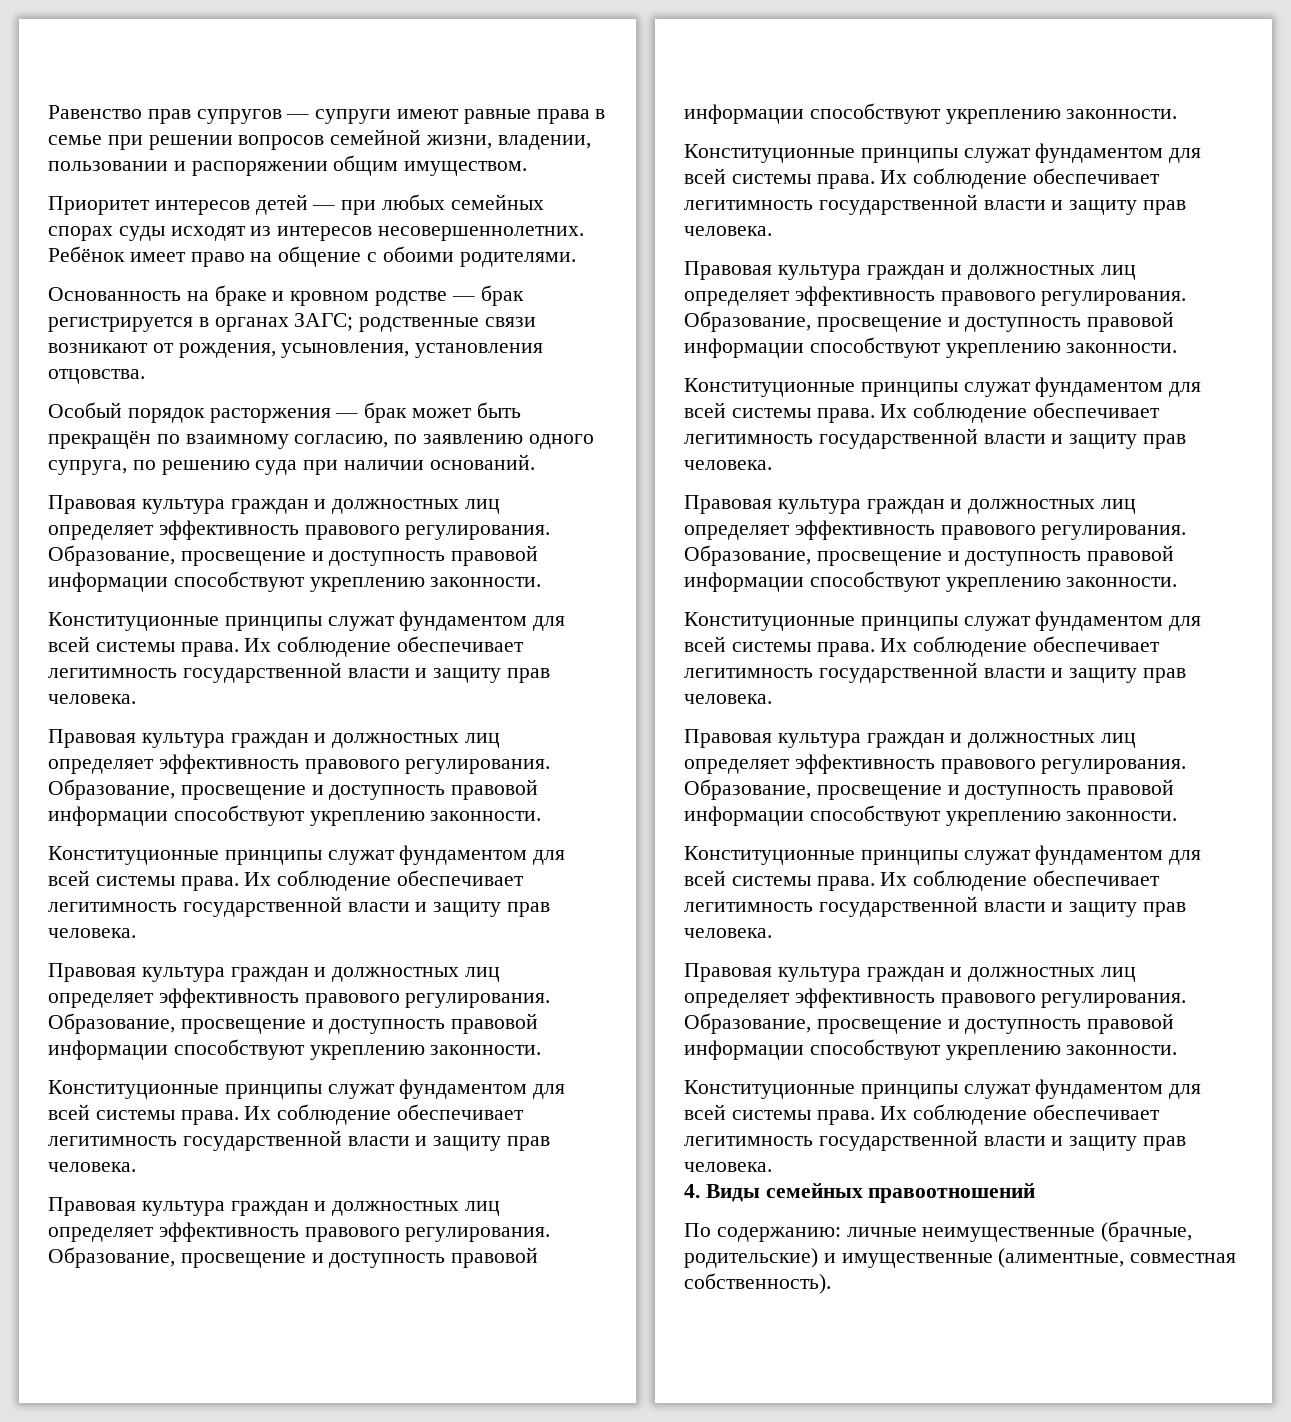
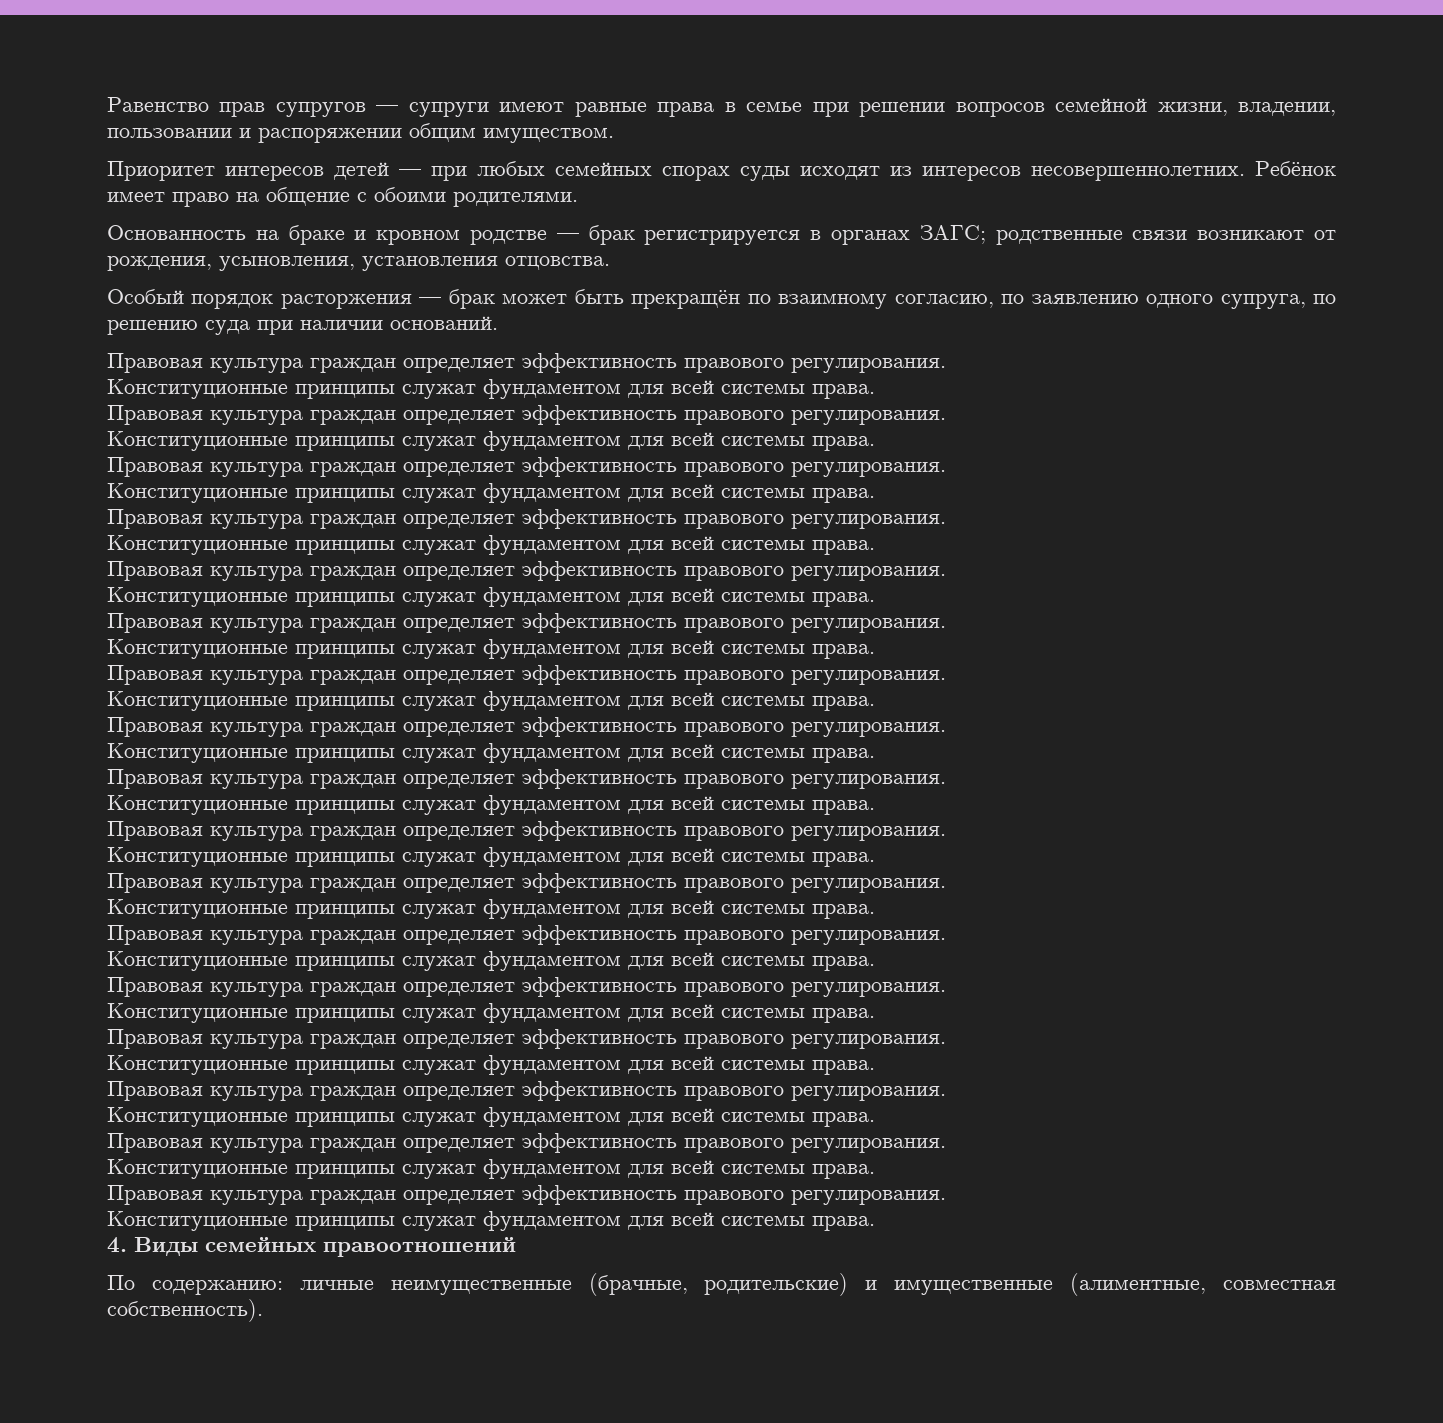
[314,499,501,514] [48,520,551,540] [48,545,539,566] [48,571,542,592] [48,611,566,631] [48,636,525,657] [48,662,551,683] [48,694,136,704] [48,729,501,748] [48,754,551,774] [48,779,539,800] [48,805,542,826] [48,845,566,865] [48,870,525,891] [48,896,551,917] [48,928,136,938] [48,963,501,982] [48,988,551,1008] [48,1013,539,1034] [48,1039,542,1060] [48,1079,566,1099] [48,1104,525,1125] [48,1130,551,1151] [48,1162,136,1172] [48,1197,501,1216] [48,1222,551,1242] [48,1247,539,1268] [684,103,1178,124] [684,143,1202,163] [684,168,1161,189] [684,194,1187,215] [684,226,772,236] [684,261,1137,280] [684,286,1187,306] [684,311,1175,332] [684,337,1178,358] [684,377,1202,397] [684,402,1161,423] [684,428,1187,449] [684,460,772,470] [684,495,1137,514] [684,520,1187,540] [684,545,1175,566] [684,571,1178,592] [684,611,1202,631] [684,636,1161,657] [684,662,1187,683] [684,694,772,704] [684,729,1137,748] [684,754,1187,774] [684,779,1175,800] [684,805,1178,826] [684,845,1202,865] [684,870,1161,891] [684,896,1187,917] [684,928,772,938] [684,963,1137,982] [684,988,1187,1008] [684,1013,1175,1034] [684,1039,1178,1060] [684,1079,1202,1099] [684,1104,1161,1125] [684,1130,1187,1151] [684,1162,772,1172] и должностных лиц определяет эффективность правового регулирования. Образование, просвещение и доступность правовой информации способствуют укреплению законности. // Конституционные принципы служат фундаментом для всей системы права. Их соблюдение обеспечивает легитимность государственной власти и защиту прав человека. // Правовая культура граждан и должностных лиц определяет эффективность правового регулирования. Образование, просвещение и доступность правовой информации способствуют укреплению законности. // Конституционные принципы служат фундаментом для всей системы права. Их соблюдение обеспечивает легитимность государственной власти и защиту прав человека. // Правовая культура граждан и должностных лиц определяет эффективность правового регулирования. Образование, просвещение и доступность правовой информации способствуют укреплению законности. // Конституционные принципы служат фундаментом для всей системы права. Их соблюдение обеспечивает легитимность государственной власти и защиту прав человека. // Правовая культура граждан и должностных лиц определяет эффективность правового регулирования. Образование, просвещение и доступность правовой информации способствуют укреплению законности. // Конституционные принципы служат фундаментом для всей системы права. Их соблюдение обеспечивает легитимность государственной власти и защиту прав человека. // Правовая культура граждан и должностных лиц определяет эффективность правового регулирования. Образование, просвещение и доступность правовой информации способствуют укреплению законности. // Конституционные принципы служат фундаментом для всей системы права. Их соблюдение обеспечивает легитимность государственной власти и защиту прав человека. // Правовая культура граждан и должностных лиц определяет эффективность правового регулирования. Образование, просвещение и доступность правовой информации способствуют укреплению законности. // Конституционные принципы служат фундаментом для всей системы права. Их соблюдение обеспечивает легитимность государственной власти и защиту прав человека. // Правовая культура граждан и должностных лиц определяет эффективность правового регулирования. Образование, просвещение и доступность правовой информации способствуют укреплению законности. // Конституционные принципы служат фундаментом для всей системы права. Их соблюдение обеспечивает легитимность государственной власти и защиту прав человека. // Правовая культура граждан и должностных лиц определяет эффективность правового регулирования. Образование, просвещение и доступность правовой информации способствуют укреплению законности. // Конституционные принципы служат фундаментом для всей системы права. Их соблюдение обеспечивает легитимность государственной власти и защиту прав человека. -> [403,353,946,373] [107,379,875,399] [107,405,946,425] [107,431,875,451] [107,457,946,477] [107,483,875,503] [107,509,946,529] [107,535,875,555] [107,561,946,581] [107,587,875,607] [107,613,946,633] [107,639,875,659] [107,665,946,685] [107,691,875,711] [107,717,946,737] [107,743,875,763] [107,769,946,789] [107,795,875,815] [107,821,946,841] [107,847,875,867] [107,873,946,893] [107,899,875,919] [107,925,946,945] [107,951,875,971] [107,977,946,997] [107,1003,875,1023] [107,1029,946,1049] [107,1055,875,1075] [107,1081,946,1101] [107,1107,875,1127] [107,1133,946,1153] [107,1159,875,1179] [107,1185,946,1205] [107,1211,875,1231] определяет эффективность правового регулирования. // Конституционные принципы служат фундаментом для всей системы права. // Правовая культура граждан определяет эффективность правового регулирования. // Конституционные принципы служат фундаментом для всей системы права. // Правовая культура граждан определяет эффективность правового регулирования. // Конституционные принципы служат фундаментом для всей системы права. // Правовая культура граждан определяет эффективность правового регулирования. // Конституционные принципы служат фундаментом для всей системы права. // Правовая культура граждан определяет эффективность правового регулирования. // Конституционные принципы служат фундаментом для всей системы права. // Правовая культура граждан определяет эффективность правового регулирования. // Конституционные принципы служат фундаментом для всей системы права. // Правовая культура граждан определяет эффективность правового регулирования. // Конституционные принципы служат фундаментом для всей системы права. // Правовая культура граждан определяет эффективность правового регулирования. // Конституционные принципы служат фундаментом для всей системы права. // Правовая культура граждан определяет эффективность правового регулирования. // Конституционные принципы служат фундаментом для всей системы права. // Правовая культура граждан определяет эффективность правового регулирования. // Конституционные принципы служат фундаментом для всей системы права. // Правовая культура граждан определяет эффективность правового регулирования. // Конституционные принципы служат фундаментом для всей системы права. // Правовая культура граждан определяет эффективность правового регулирования. // Конституционные принципы служат фундаментом для всей системы права. // Правовая культура граждан определяет эффективность правового регулирования. // Конституционные принципы служат фундаментом для всей системы права. // Правовая культура граждан определяет эффективность правового регулирования. // Конституционные принципы служат фундаментом для всей системы права. // Правовая культура граждан определяет эффективность правового регулирования. // Конституционные принципы служат фундаментом для всей системы права. // Правовая культура граждан определяет эффективность правового регулирования. // Конституционные принципы служат фундаментом для всей системы права. // Правовая культура граждан определяет эффективность правового регулирования. // Конституционные принципы служат фундаментом для всей системы права.

